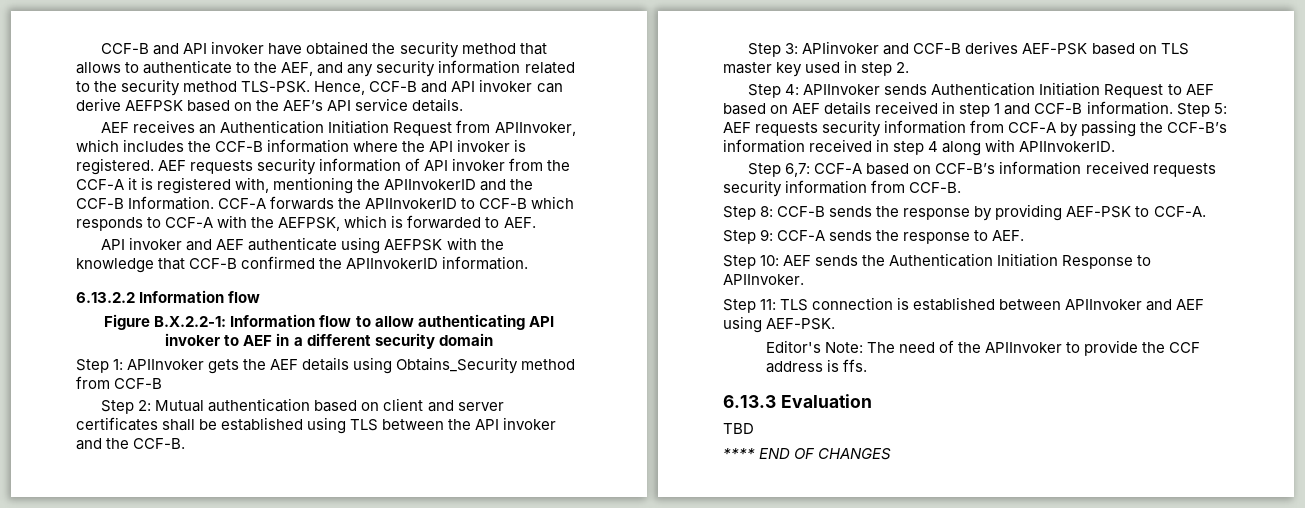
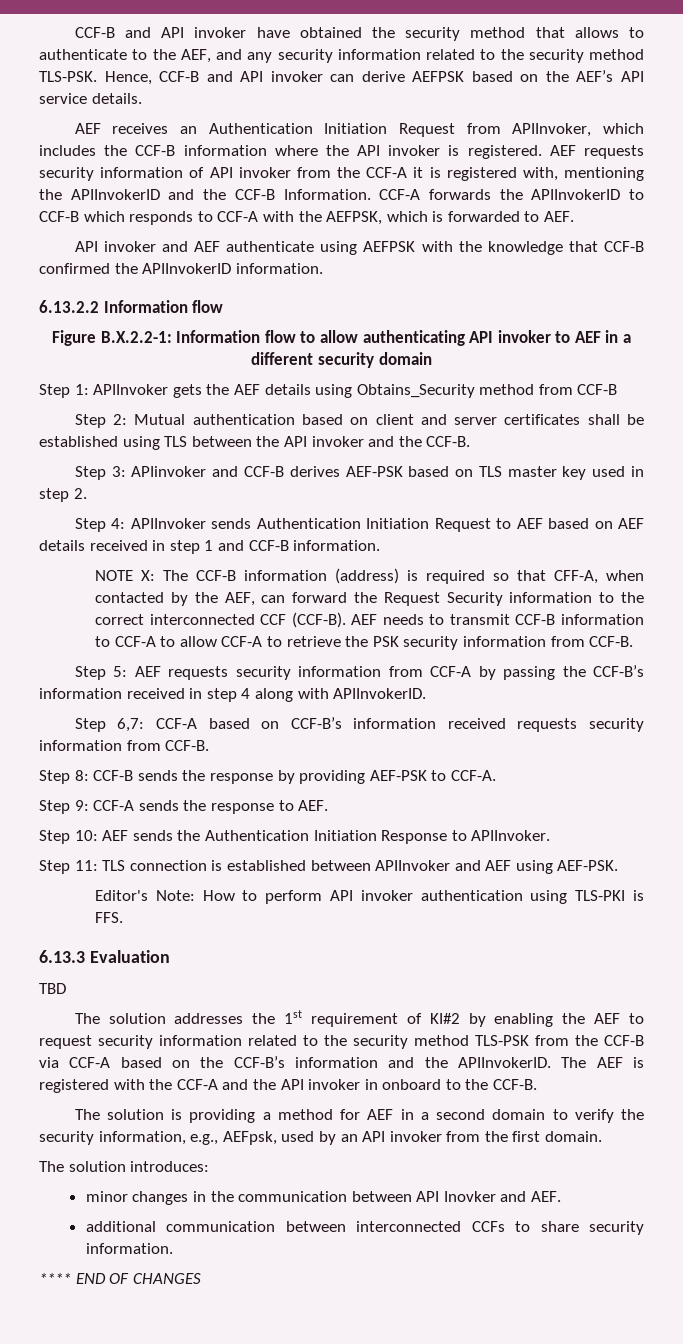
(1173, 108) none -> [95,568,645,584] [95,592,644,606] [95,612,645,628] [95,636,634,650] // NOTE X: The CCF-B information (address) is required so that CFF-A, when contacted by the AEF, can forward the Request Security information to the correct interconnected CCF (CCF-B). AEF needs to transmit CCF-B information to CCF-A to allow CCF-A to retrieve the PSK security information from CCF-B. //
[866,340,1201,356] [765,359,867,373] [723,394,872,408] [723,423,754,434] The need of the APIInvoker to provide the CCF address is ffs. // 6.13.3 Evaluation // TBD -> [202,890,644,904] [95,912,124,923] [39,950,170,963] [39,983,66,994] [74,1010,644,1027] [39,1035,644,1049] [39,1056,644,1068] [39,1079,538,1093] [74,1109,644,1123] [39,1131,603,1145] [39,1161,210,1172] [85,1191,562,1205] [85,1221,645,1235] [85,1243,173,1254] How to perform API invoker authentication using TLS-PKI is FFS. // 6.13.3 Evaluation // TBD // The solution addresses the 1st requirement of KI#2 by enabling the AEF to request security information related to the security method TLS-PSK from the CCF-B via CCF-A based on the CCF-B’s information and the APIInvokerID. The AEF is registered with the CCF-A and the API invoker in onboard to the CCF-B. // The solution is providing a method for AEF in a second domain to verify the security information, e.g., AEFpsk, used by an API invoker from the first domain. // The solution introduces: // minor changes in the communication between API Inovker and AEF. // additional communication between interconnected CCFs to share security information.

